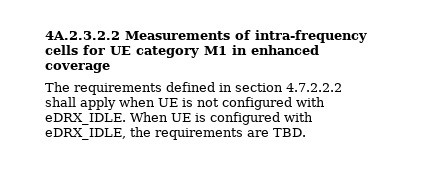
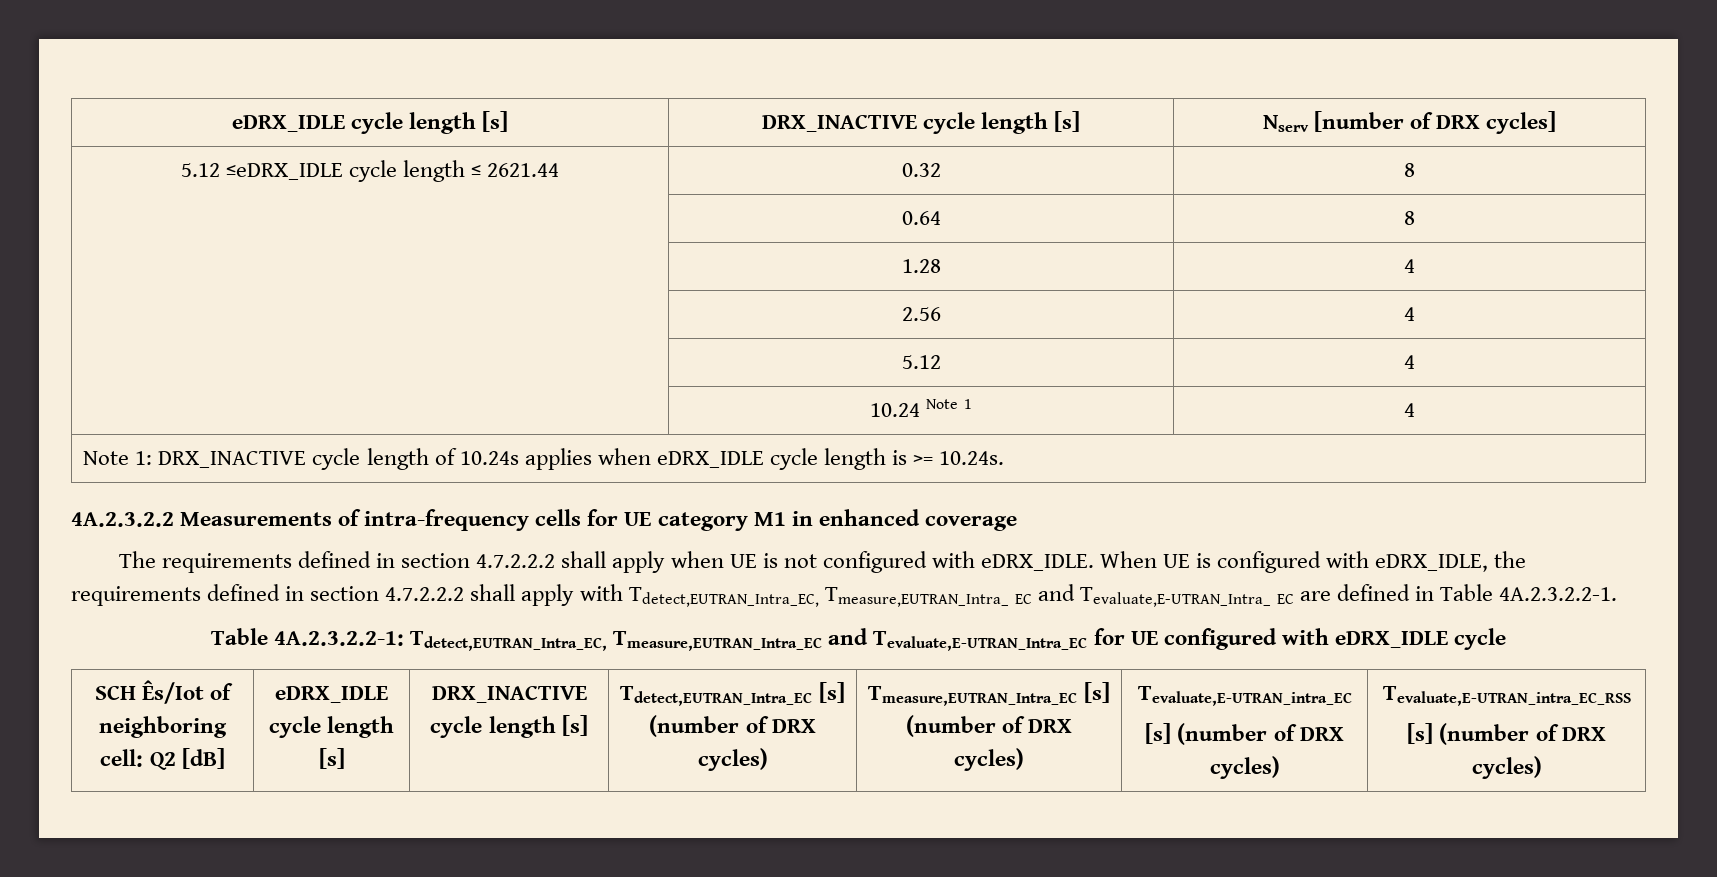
(45, 35) none -> [231,111,509,134] [761,111,1081,134] [1262,111,1557,134] [180,160,560,182] [901,163,941,177] [1404,163,1415,177] [901,211,941,225] [1404,211,1415,225] [901,259,941,273] [1404,259,1415,273] [901,307,941,321] [1404,307,1415,321] [901,355,941,369] [1404,355,1415,369] [869,399,973,417] [1404,403,1415,417] [83,448,1005,470] eDRX_IDLE cycle length [s] | DRX_INACTIVE cycle length [s] | Nserv [number of DRX cycles] // 5.12 ≤eDRX_IDLE cycle length ≤ 2621.44 | 0.32 | 8 // | 0.64 | 8 // | 1.28 | 4 // | 2.56 | 4 // | 5.12 | 4 // | 10.24 Note 1 | 4 // Note 1: DRX_INACTIVE cycle length of 10.24s applies when eDRX_IDLE cycle length is >= 10.24s. //
[247,128,306,137] are TBD. -> [207,584,1618,607] [211,628,1506,651] [94,680,234,704] [99,716,227,738] [100,748,225,770] [275,686,388,703] [268,716,395,738] [318,748,345,769] [431,685,587,703] [430,715,588,738] [620,682,845,706] [649,715,816,737] [697,748,768,771] [868,682,1110,706] [905,715,1073,737] [954,748,1024,771] [1137,686,1352,706] [1145,723,1344,745] [1209,756,1280,779] [1382,686,1631,706] [1407,723,1606,745] [1471,756,1542,779] defined in section 4.7.2.2.2 shall apply with Tdetect,EUTRAN_Intra_EC, Tmeasure,EUTRAN_Intra_ EC and Tevaluate,E-UTRAN_Intra_ EC are defined in Table 4A.2.3.2.2-1. // Table 4A.2.3.2.2-1: Tdetect,EUTRAN_Intra_EC, Tmeasure,EUTRAN_Intra_EC and Tevaluate,E-UTRAN_Intra_EC for UE configured with eDRX_IDLE cycle // SCH Ês/Iot of neighboring cell: Q2 [dB] | eDRX_IDLE cycle length [s] | DRX_INACTIVE cycle length [s] | Tdetect,EUTRAN_Intra_EC [s] (number of DRX cycles) | Tmeasure,EUTRAN_Intra_EC [s] (number of DRX cycles) | Tevaluate,E-UTRAN_intra_EC // [s] (number of DRX cycles) | Tevaluate,E-UTRAN_intra_EC_RSS // [s] (number of DRX cycles)

